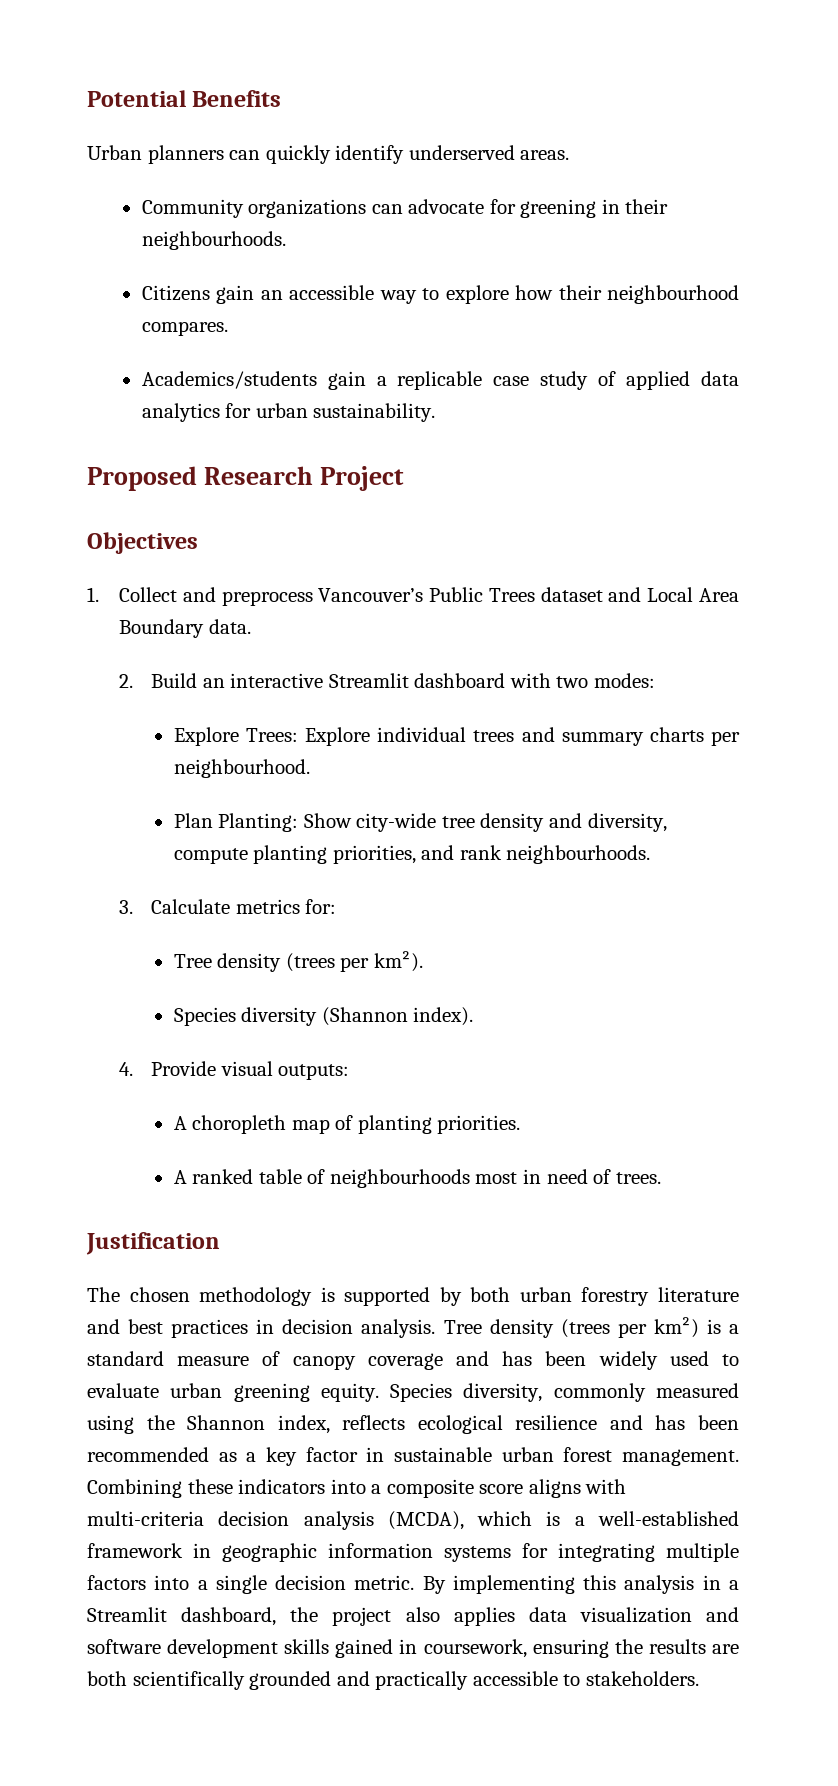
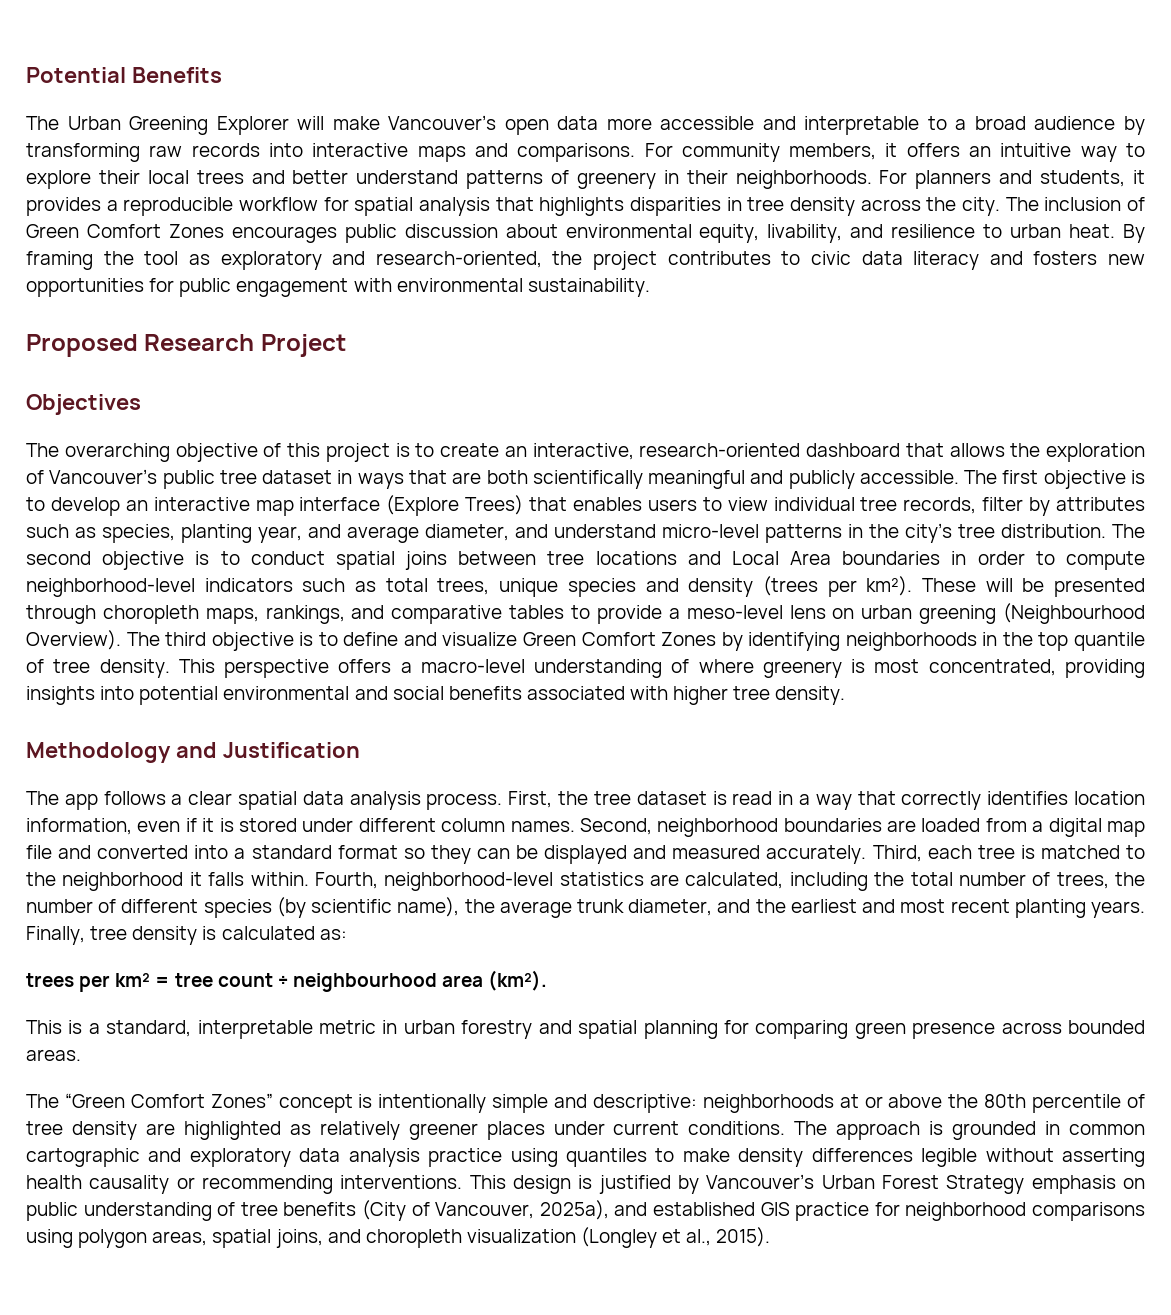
[87,145,570,164] [141,199,669,218] [141,231,286,250] [141,285,739,304] [141,321,228,336] [141,371,740,390] [141,403,308,422] Urban planners can quickly identify underserved areas. // Community organizations can advocate for greening in their neighbourhoods. // Citizens gain an accessible way to explore how their neighbourhood compares. // Academics/students gain a replicable case study of applied data analytics for urban -> [26,115,1145,135] [26,143,1145,162] [26,170,1145,189] [26,197,1145,216] [26,224,1145,243] [26,251,1145,270] [26,278,523,297] The Urban Greening Explorer will make Vancouver’s open data more accessible and interpretable to a broad audience by transforming raw records into interactive maps and comparisons. For community members, it offers an intuitive way to explore their local trees and better understand patterns of greenery in their neighborhoods. For planners and students, it provides a reproducible workflow for spatial analysis that highlights disparities in tree density across the city. The inclusion of Green Comfort Zones encourages public discussion about environmental equity, livability, and resilience to urban heat. By framing the tool as exploratory and research-oriented, the project contributes to civic data literacy and fosters new opportunities for public engagement with environmental
[87,587,740,606] [119,619,251,638] [119,673,655,688] [173,727,740,746] [173,759,310,778] [173,813,667,832] [173,845,651,864] [119,899,337,914] [173,951,423,972] [173,1007,474,1026] [119,1061,350,1080] [173,1115,521,1134] [173,1169,661,1188] [86,1232,220,1255] [87,1287,739,1306] [87,1317,740,1338] [87,1351,739,1370] [87,1383,739,1402] [87,1415,739,1434] [87,1447,740,1466] [87,1479,627,1498] [87,1511,739,1530] [87,1543,739,1562] [87,1575,739,1594] [87,1607,739,1626] [87,1639,739,1658] [87,1671,699,1690] 1. Collect and preprocess Vancouver’s Public Trees dataset and Local Area Boundary data. // 2. Build an interactive Streamlit dashboard with two modes: // Explore Trees: Explore individual trees and summary charts per neighbourhood. // Plan Planting: Show city-wide tree density and diversity, compute planting priorities, and rank neighbourhoods. // 3. Calculate metrics for: // Tree density (trees per km²). // Species diversity (Shannon index). // 4. Provide visual outputs: // A choropleth map of planting priorities. // A ranked table of neighbourhoods most in need of trees. // Justification // The chosen methodology is supported by both urban forestry literature and best practices in decision analysis. Tree density (trees per km²) is a standard measure of canopy coverage and has been widely used to evaluate urban greening equity. Species diversity, commonly measured using the Shannon index, reflects ecological resilience and has been recommended as a key factor in sustainable urban forest management. Combining these indicators into a composite score aligns with multi-criteria decision analysis (MCDA), which is a well-established framework in geographic information systems for integrating multiple factors into a single decision metric. By implementing this analysis in a Streamlit dashboard, the project also applies data visualization and software development skills gained in coursework, ensuring the results are both scientifically grounded and practically accessible to stakeholders. -> [26,443,1145,462] [26,469,1146,489] [26,495,1146,516] [26,523,1145,543] [26,551,1145,570] [26,576,1145,597] [26,603,1145,624] [26,630,1145,651] [26,659,1145,678] [26,686,846,705] [26,742,360,763] [26,791,1146,810] [26,818,1146,837] [26,845,1146,864] [26,872,1145,891] [26,897,1145,918] [26,926,347,945] [26,970,548,992] [26,1020,1145,1039] [26,1049,81,1061] [26,1093,1145,1113] [26,1121,1145,1140] [26,1148,1146,1167] [26,1174,1146,1194] [26,1200,1146,1221] [26,1227,771,1248] The overarching objective of this project is to create an interactive, research-oriented dashboard that allows the exploration of Vancouver’s public tree dataset in ways that are both scientifically meaningful and publicly accessible. The first objective is to develop an interactive map interface (Explore Trees) that enables users to view individual tree records, filter by attributes such as species, planting year, and average diameter, and understand micro-level patterns in the city’s tree distribution. The second objective is to conduct spatial joins between tree locations and Local Area boundaries in order to compute neighborhood-level indicators such as total trees, unique species and density (trees per km²). These will be presented through choropleth maps, rankings, and comparative tables to provide a meso-level lens on urban greening (Neighbourhood Overview). The third objective is to define and visualize Green Comfort Zones by identifying neighborhoods in the top quantile of tree density. This perspective offers a macro-level understanding of where greenery is most concentrated, providing insights into potential environmental and social benefits associated with higher tree density. // Methodology and Justification // The app follows a clear spatial data analysis process. First, the tree dataset is read in a way that correctly identifies location information, even if it is stored under different column names. Second, neighborhood boundaries are loaded from a digital map file and converted into a standard format so they can be displayed and measured accurately. Third, each tree is matched to the neighborhood it falls within. Fourth, neighborhood-level statistics are calculated, including the total number of trees, the number of different species (by scientific name), the average trunk diameter, and the earliest and most recent planting years. Finally, tree density is calculated as: // trees per km² = tree count ÷ neighbourhood area (km²). // This is a standard, interpretable metric in urban forestry and spatial planning for comparing green presence across bounded areas. // The “Green Comfort Zones” concept is intentionally simple and descriptive: neighborhoods at or above the 80th percentile of tree density are highlighted as relatively greener places under current conditions. The approach is grounded in common cartographic and exploratory data analysis practice using quantiles to make density differences legible without asserting health causality or recommending interventions. This design is justified by Vancouver’s Urban Forest Strategy emphasis on public understanding of tree benefits (City of Vancouver, 2025a), and established GIS practice for neighborhood comparisons using polygon areas, spatial joins, and choropleth visualization (Longley et al., 2015).

